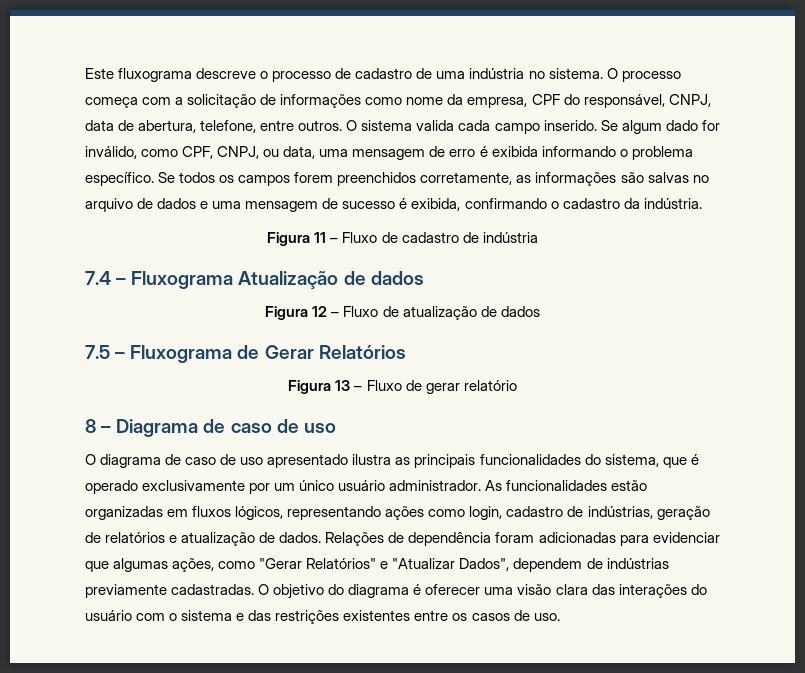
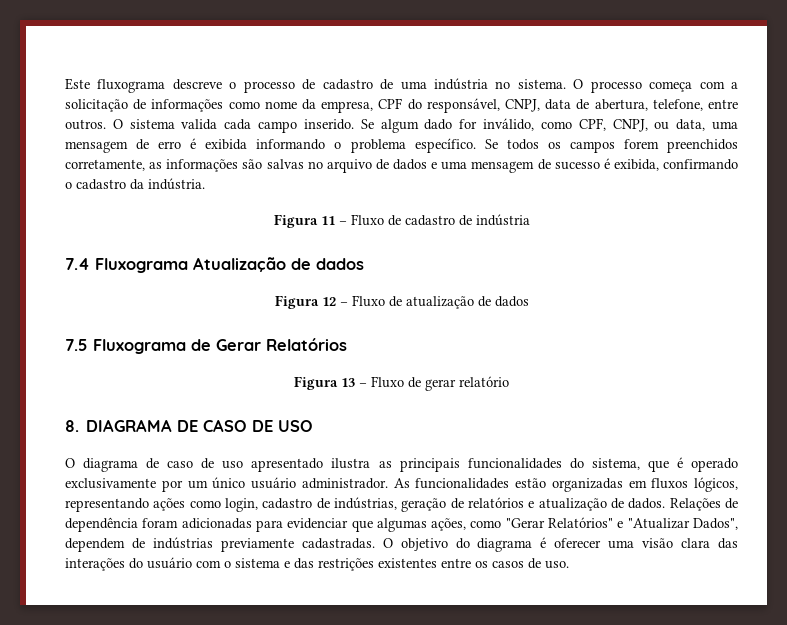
[116,278,127,285] – -> (90, 264) none
[115,352,126,359] – -> (88, 345) none
[85,419,336,437] 8 – Diagrama de caso de uso -> [65,419,314,432] 8. DIAGRAMA DE CASO DE USO

